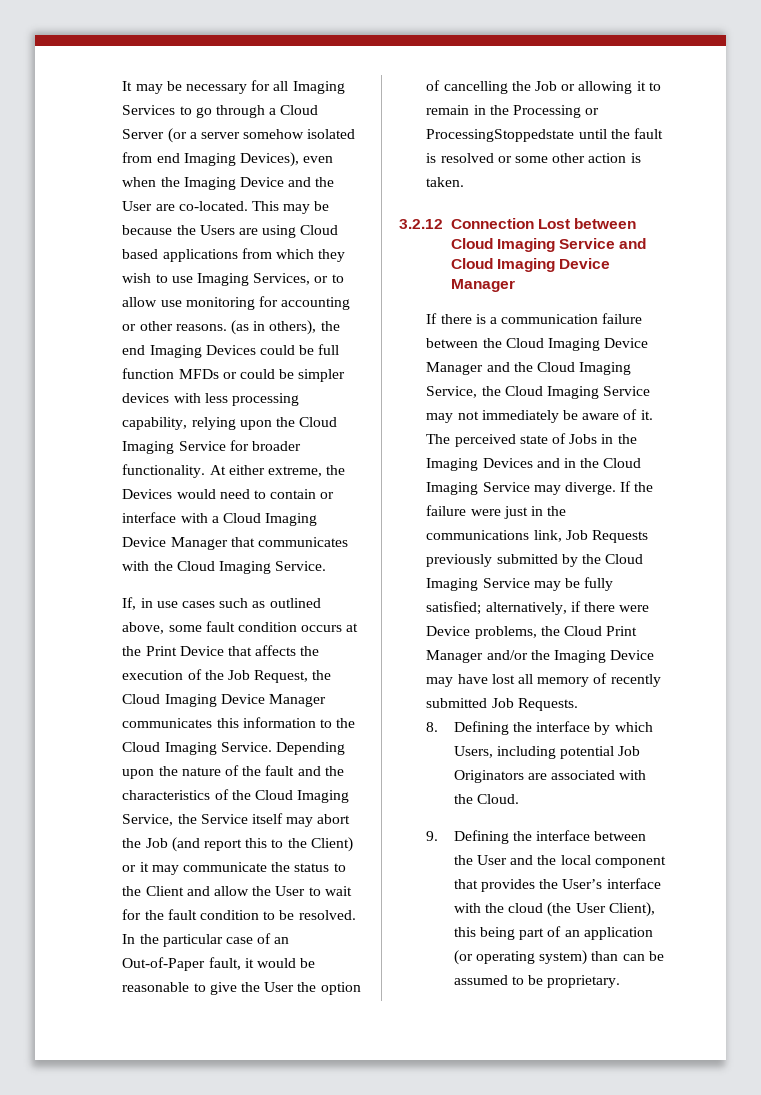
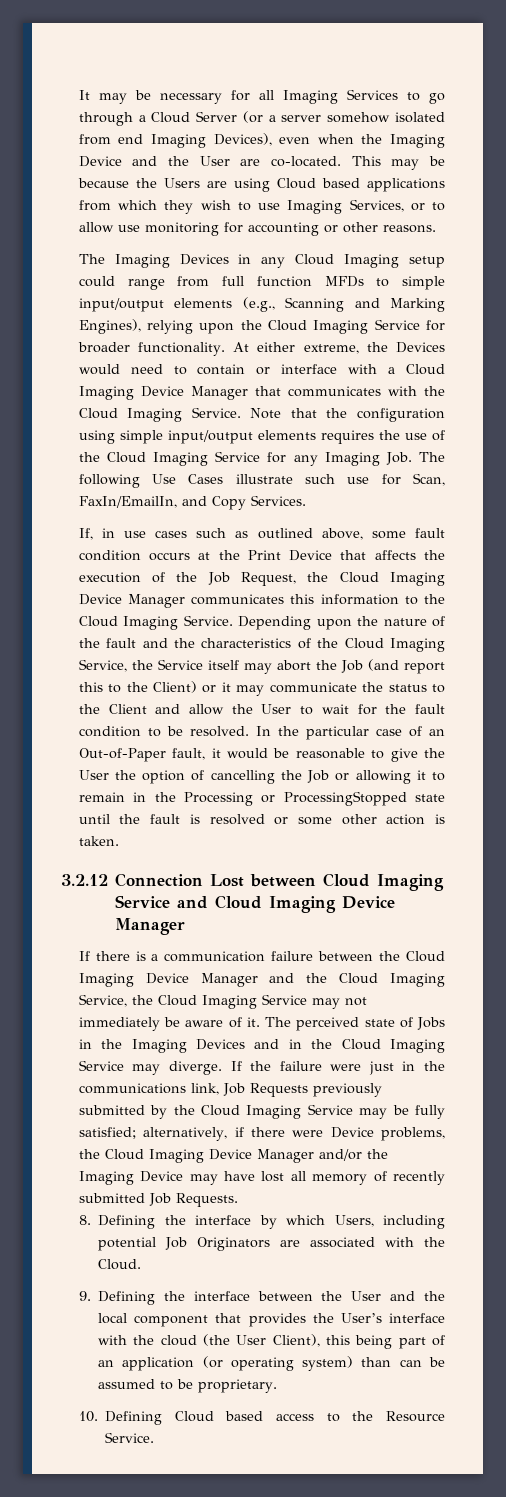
[230,320,340,335] [122,344,340,358] [122,368,346,382] [122,393,299,406] [122,417,188,430] (as in others), the end Imaging Devices could be full function MFDs or could be simpler devices with less processing capability, -> [78,254,445,268] [78,276,445,290] [78,297,445,312] [78,319,141,334] // The Imaging Devices in any Cloud Imaging setup could range from full function MFDs to simple input/output elements (e.g., Scanning and Marking Engines),
(327, 566) none -> [250,408,445,422] [78,430,445,444] [78,451,446,466] [78,473,445,488] [78,495,306,510] Note that the configuration using simple input/output elements requires the use of the Cloud Imaging Service for any Imaging Job. The following Use Cases illustrate such use for Scan, FaxIn/EmailIn, and Copy Services.
[426,129,575,142] ProcessingStoppedstate -> [283,791,445,806] ProcessingStopped state
[606,626,638,636] Print -> [148,1149,252,1163] Imaging Device
(621, 981) none -> [78,1411,445,1425] [105,1432,155,1443] // 10. Defining Cloud based access to the Resource Service.

